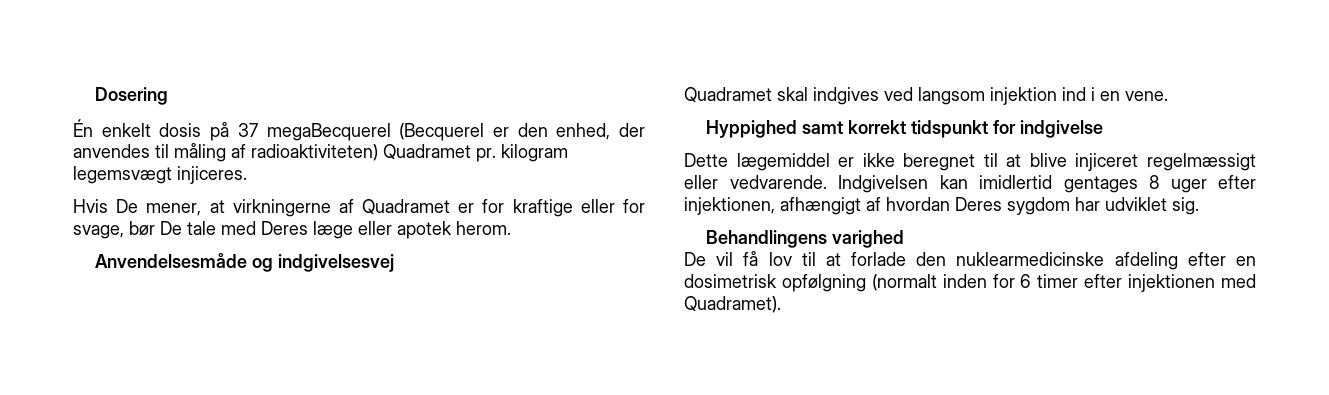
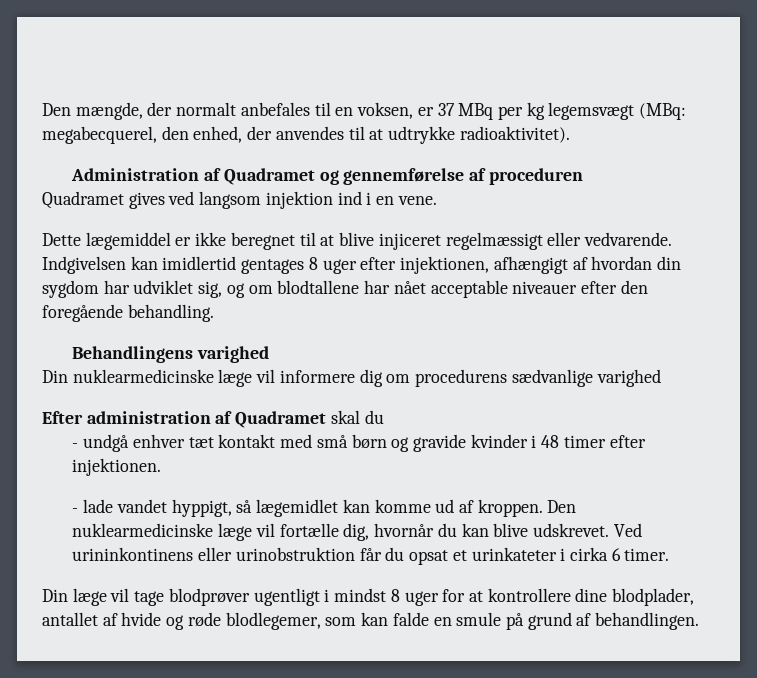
[94,87,168,105] [73,119,509,141] Dosering // Én enkelt dosis på 37 megaBecquerel (Becquerel er -> [42,102,687,120] [42,126,157,144] Den mængde, der normalt anbefales til en voksen, er 37 MBq per kg legemsvægt (MBq: megabecquerel,
[174,143,568,162] [73,166,247,184] [73,199,645,217] [73,221,511,239] [94,253,394,272] [684,87,879,105] måling af radioaktiviteten) Quadramet pr. kilogram legemsvægt injiceres. // Hvis De mener, at virkningerne af Quadramet er for kraftige eller for svage, bør De tale med Deres læge eller apotek herom. // Anvendelsesmåde og indgivelsesvej // Quadramet skal indgives -> [369,126,570,144] [71,168,583,185] [42,191,165,209] at udtrykke radioaktivitet). // Administration af Quadramet og gennemførelse af proceduren // Quadramet gives
[705,120,1103,138] // Hyppighed samt korrekt tidspunkt for indgivelse -> (437, 200) none
[955,197,1002,211] Deres -> [656,256,681,270] din
[1172,197,1199,215] [705,230,904,248] [684,251,1256,270] [684,274,1257,292] [684,296,781,313] sig. // Behandlingens varighed // De vil få lov til at forlade den nuklearmedicinske afdeling efter en dosimetrisk opfølgning (normalt inden for 6 timer efter injektionen med Quadramet). -> [198,280,648,298] [42,304,214,322] [72,346,270,363] [42,369,661,387] [42,410,384,428] [72,434,646,452] [72,458,162,476] [72,499,577,517] [72,523,642,541] [72,547,670,565] [42,588,695,606] [42,612,700,630] sig, og om blodtallene har nået acceptable niveauer efter den foregående behandling. // Behandlingens varighed // Din nuklearmedicinske læge vil informere dig om procedurens sædvanlige varighed // Efter administration af Quadramet skal du // - undgå enhver tæt kontakt med små børn og gravide kvinder i 48 timer efter injektionen. // - lade vandet hyppigt, så lægemidlet kan komme ud af kroppen. Den nuklearmedicinske læge vil fortælle dig, hvornår du kan blive udskrevet. Ved urininkontinens eller urinobstruktion får du opsat et urinkateter i cirka 6 timer. // Din læge vil tage blodprøver ugentligt i mindst 8 uger for at kontrollere dine blodplader, antallet af hvide og røde blodlegemer, som kan falde en smule på grund af behandlingen.

